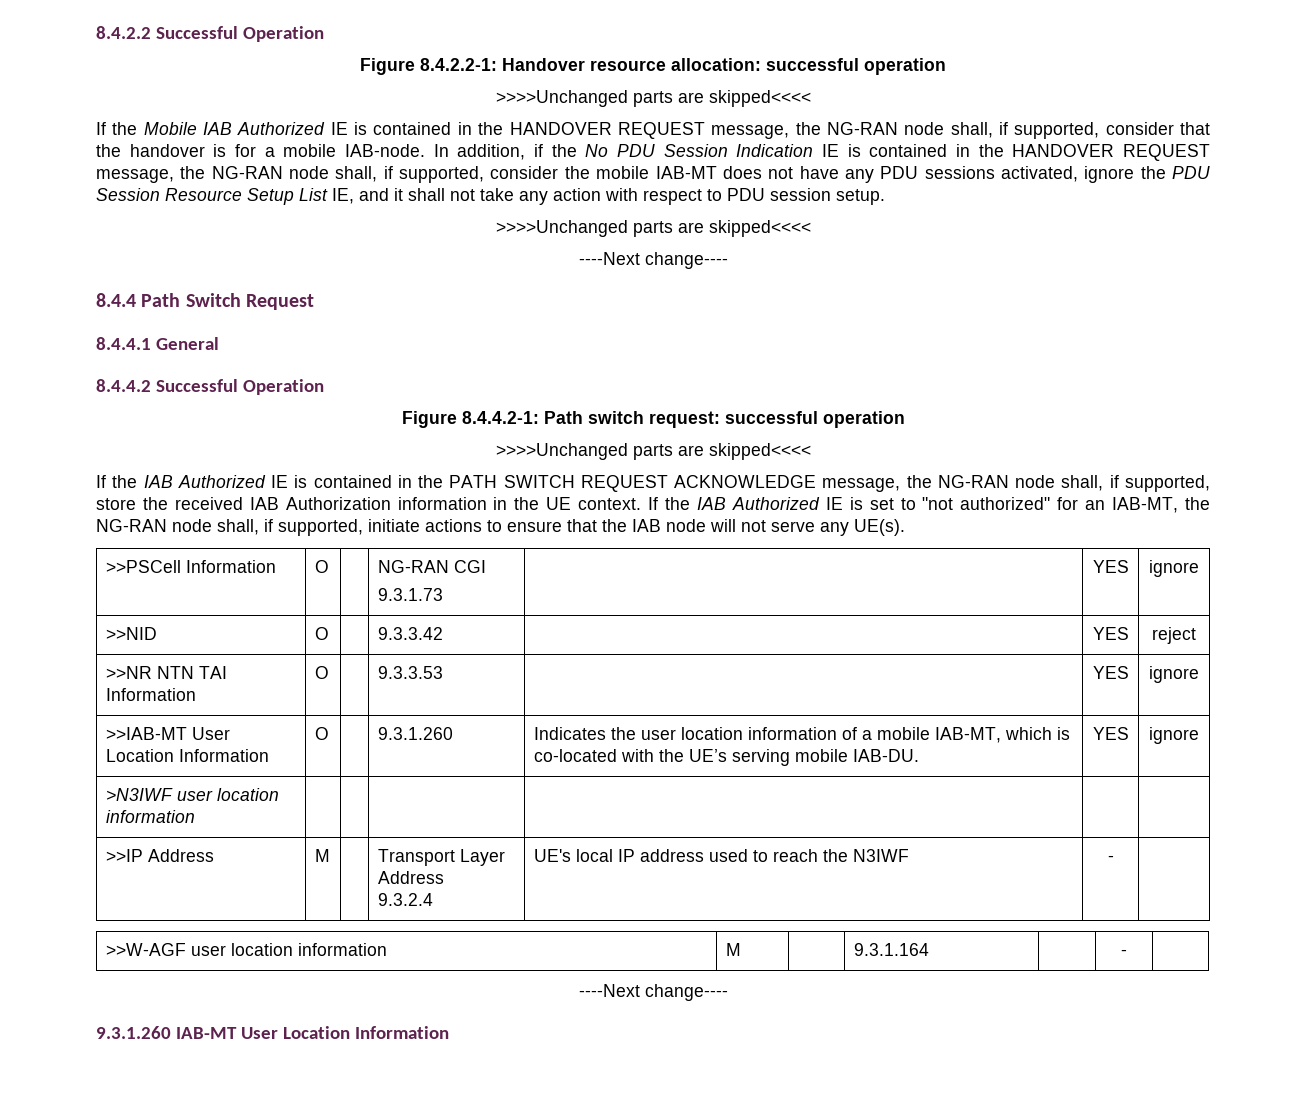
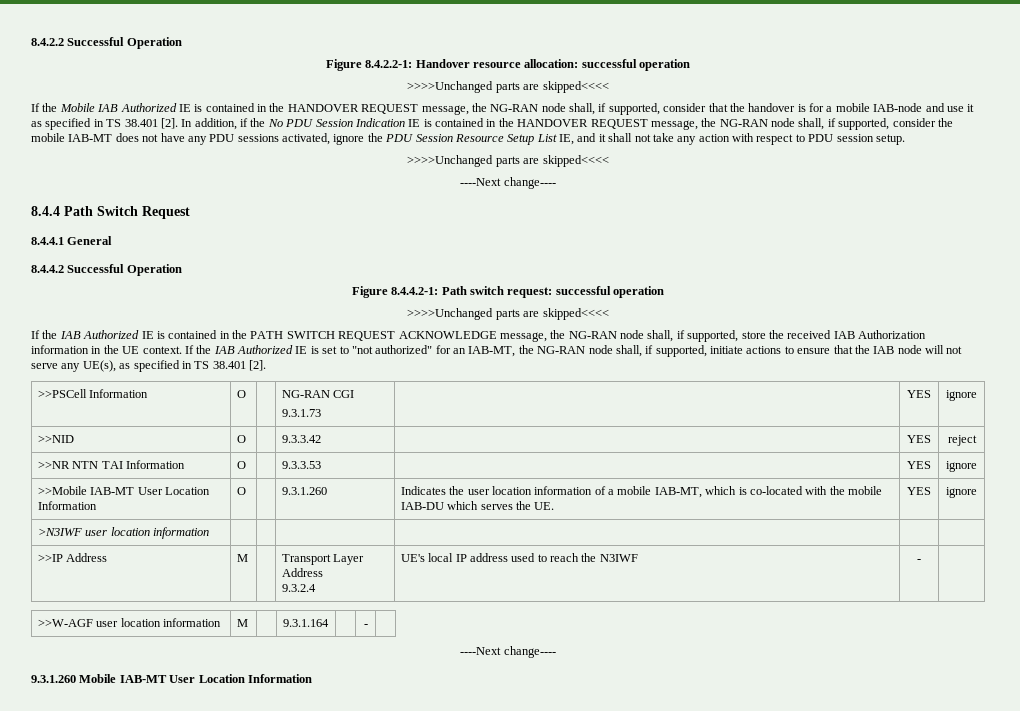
[344,144,425,157] IAB-node. -> [873,103,975,112] [31,118,178,130] IAB-node and use it as specified in TS 38.401 [2].
[854,519,905,536] UE(s). -> [82,360,266,372] UE(s), as specified in TS 38.401 [2].
[105,727,187,740] >>IAB-MT -> [37,486,135,495] >>Mobile IAB-MT
[688,749,919,766] UE’s serving mobile IAB-DU. -> [848,486,883,495] [400,501,555,510] mobile IAB-DU which serves the UE.
(171, 1032) none -> [79,674,117,683] Mobile

